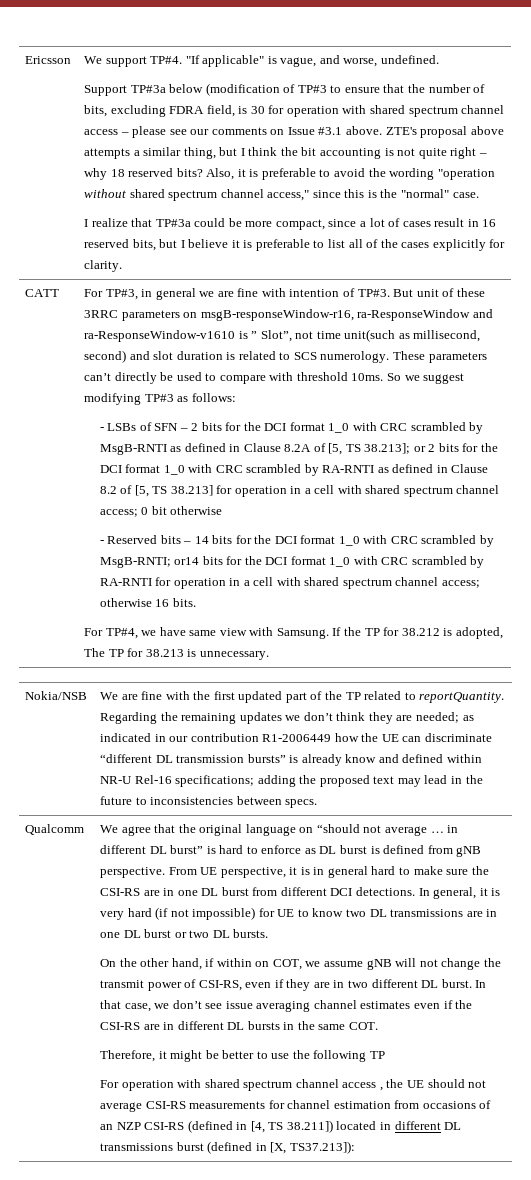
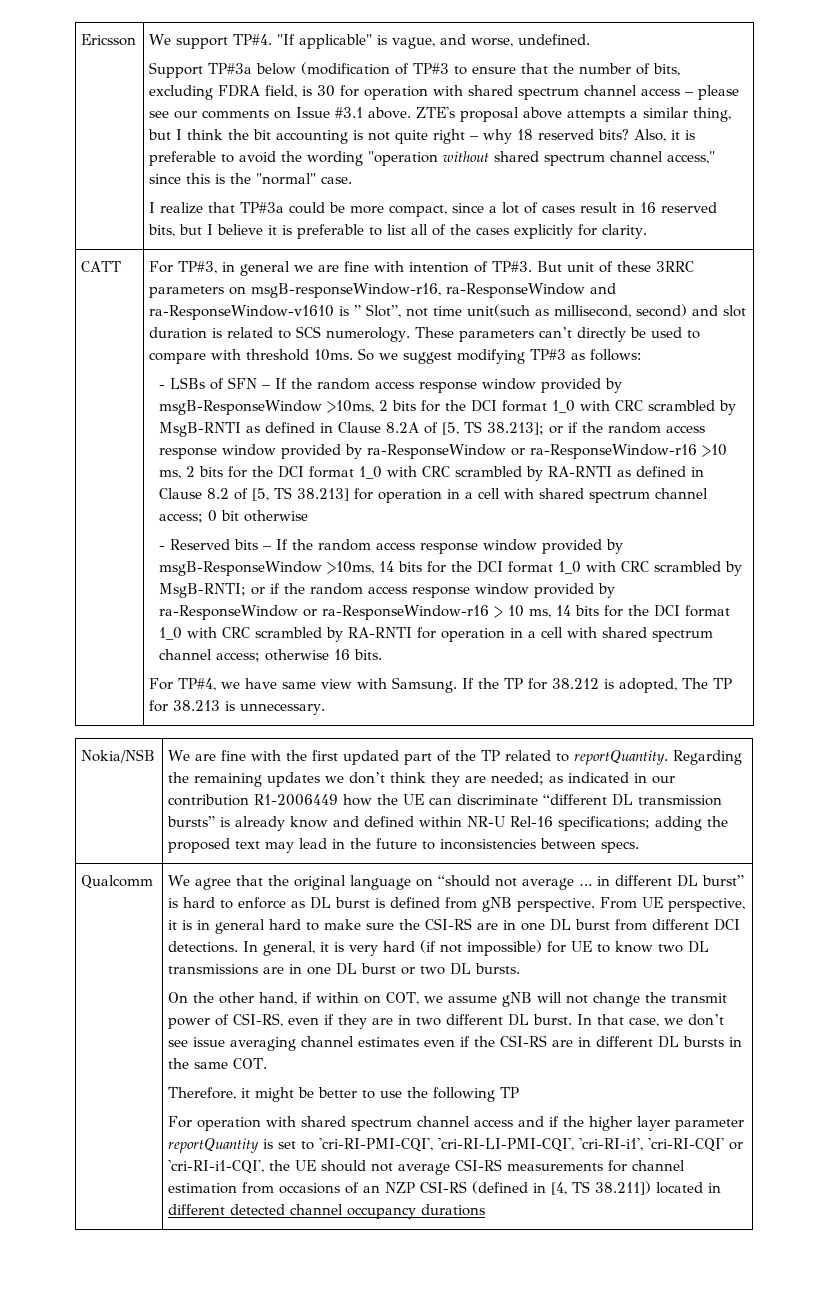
(188, 429) none -> [275,378,623,393] [159,400,375,415] If the random access response window provided by msgB-ResponseWindow >10ms,
(426, 449) none -> [568,422,706,434] [159,444,728,459] [159,470,182,479] if the random access response window provided by ra-ResponseWindow or ra-ResponseWindow-r16 >10 ms,
(192, 542) none -> [276,539,624,554] [159,561,375,576] If the random access response window provided by msgB-ResponseWindow >10ms,
[174,557,200,565] or14 -> [251,583,616,598] [159,605,572,620] or if the random access response window provided by ra-ResponseWindow or ra-ResponseWindow-r16 > 10 ms, 14
[379,1087,383,1091] , -> [518,1116,745,1131] [168,1138,744,1153] [168,1160,265,1174] and if the higher layer parameter reportQuantity is set to 'cri-RI-PMI-CQI', 'cri-RI-LI-PMI-CQI', 'cri-RI-i1', 'cri-RI-CQI' or 'cri-RI-i1-CQI',
[444,1122,462,1130] [100,1141,355,1154] DL transmissions burst (defined in [X, TS37.213]): -> [230,1204,486,1219] detected channel occupancy durations

